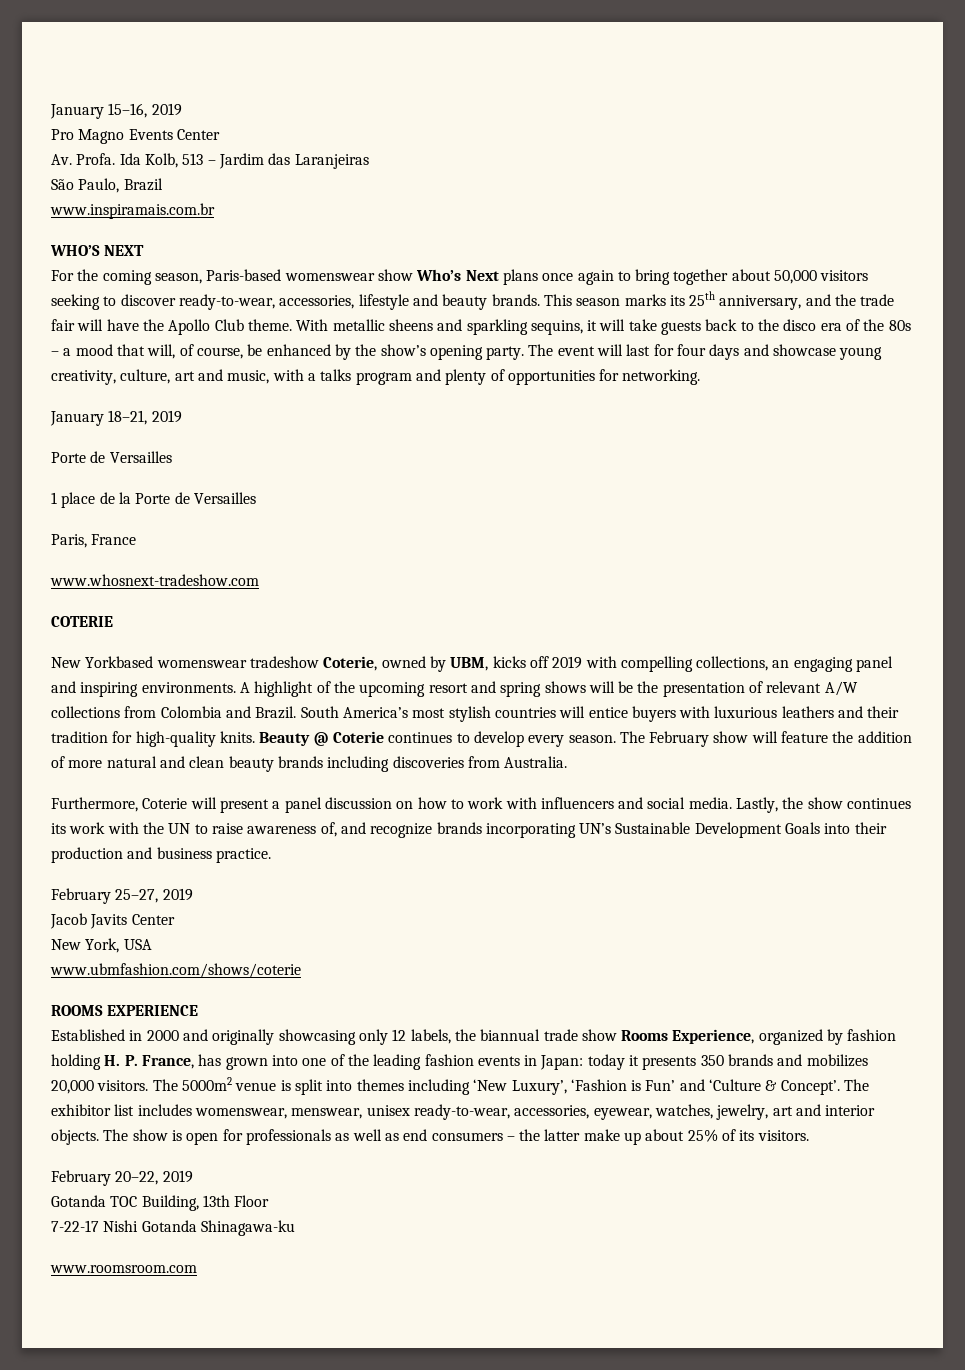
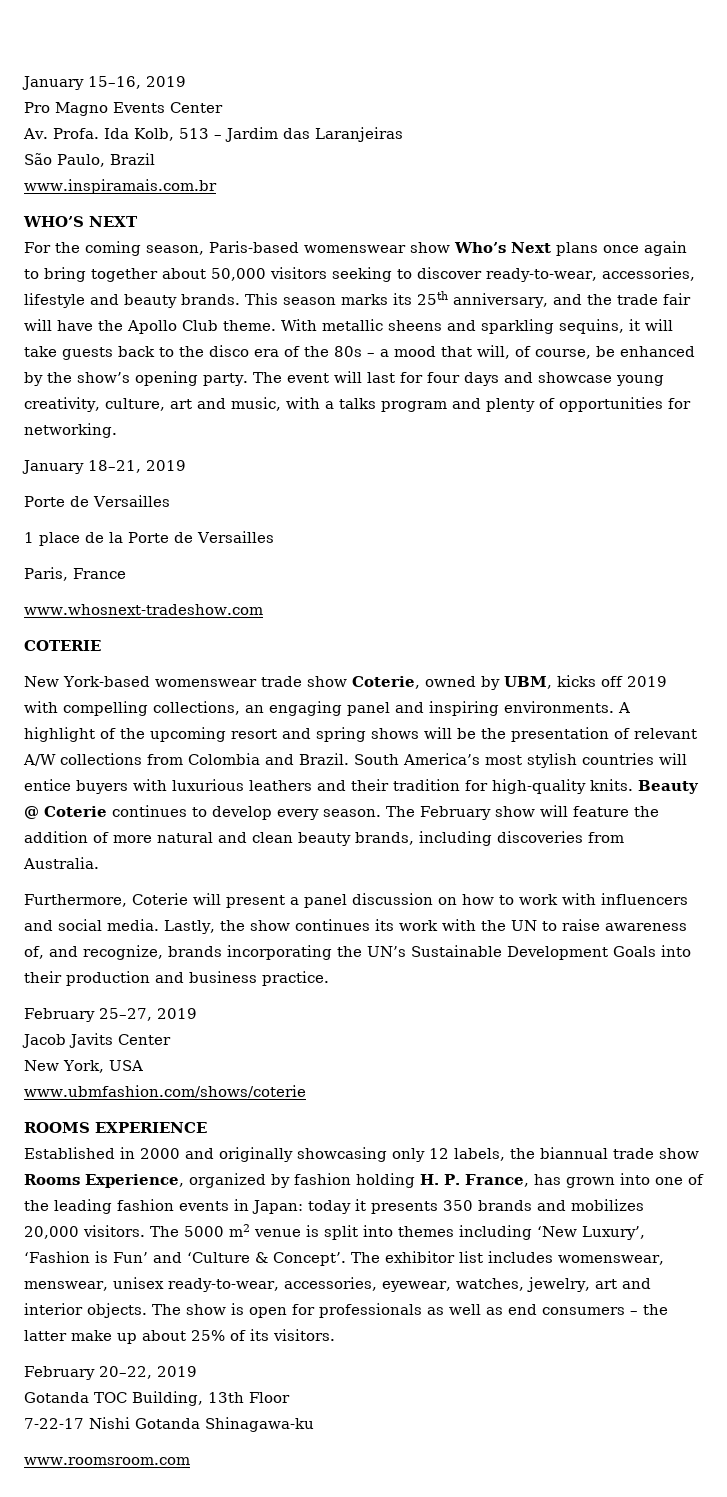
[85,656,319,668] Yorkbased womenswear tradeshow -> [63,676,347,687] York-based womenswear trade show
[277,756,323,768] brands -> [355,832,414,845] brands,
[370,823,433,838] recognize -> [83,945,163,960] recognize,
(576, 830) none -> [337,946,362,957] the
[181,1077,232,1091] 5000m2 -> [184,1224,250,1237] 5000 m2

